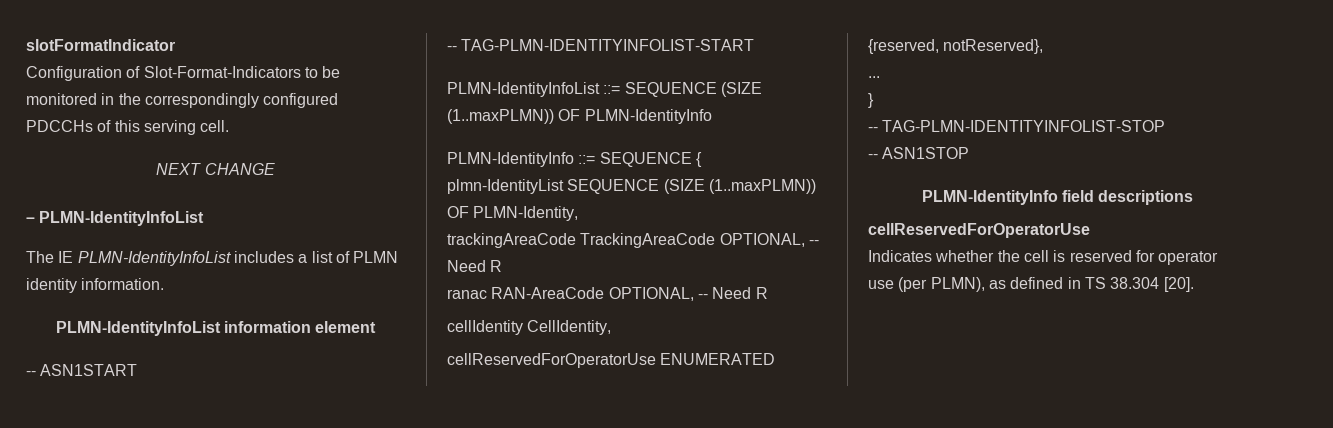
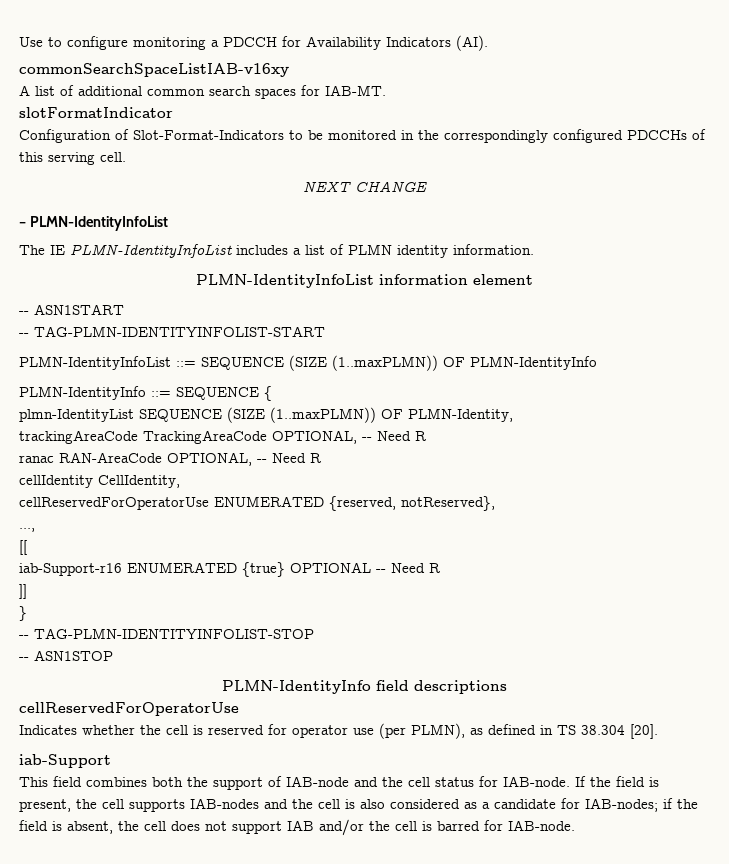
(26, 45) none -> [19,35,488,51] [19,63,289,77] [19,85,386,99] Use to configure monitoring a PDCCH for Availability Indicators (AI). // commonSearchSpaceListIAB-v16xy // A list of additional common search spaces for IAB-MT. //
[868,76,880,78] ... -> [19,528,35,532] [19,540,27,555] [19,562,440,577] [19,584,27,599] ..., // [[ // iab-Support-r16 ENUMERATED {true} OPTIONAL -- Need R // ]]
(1194, 284) none -> [19,754,111,768] [19,776,659,790] [19,798,698,812] [19,819,575,836] // iab-Support // This field combines both the support of IAB-node and the cell status for IAB-node. If the field is present, the cell supports IAB-nodes and the cell is also considered as a candidate for IAB-nodes; if the field is absent, the cell does not support IAB and/or the cell is barred for IAB-node.

